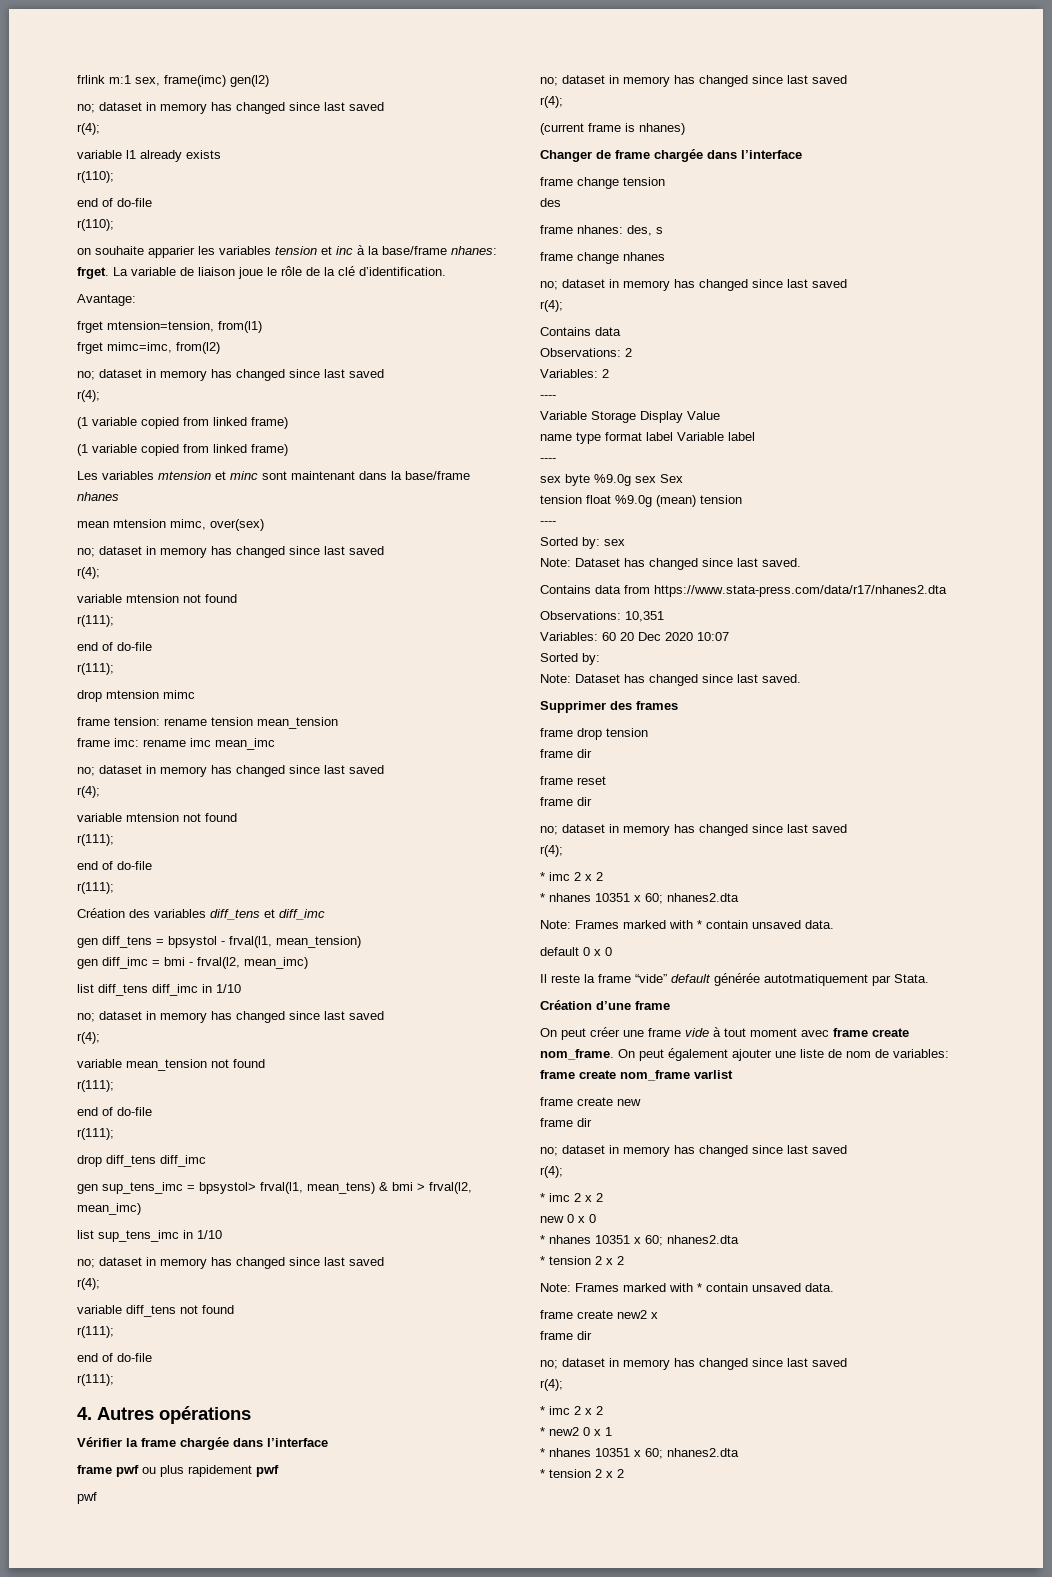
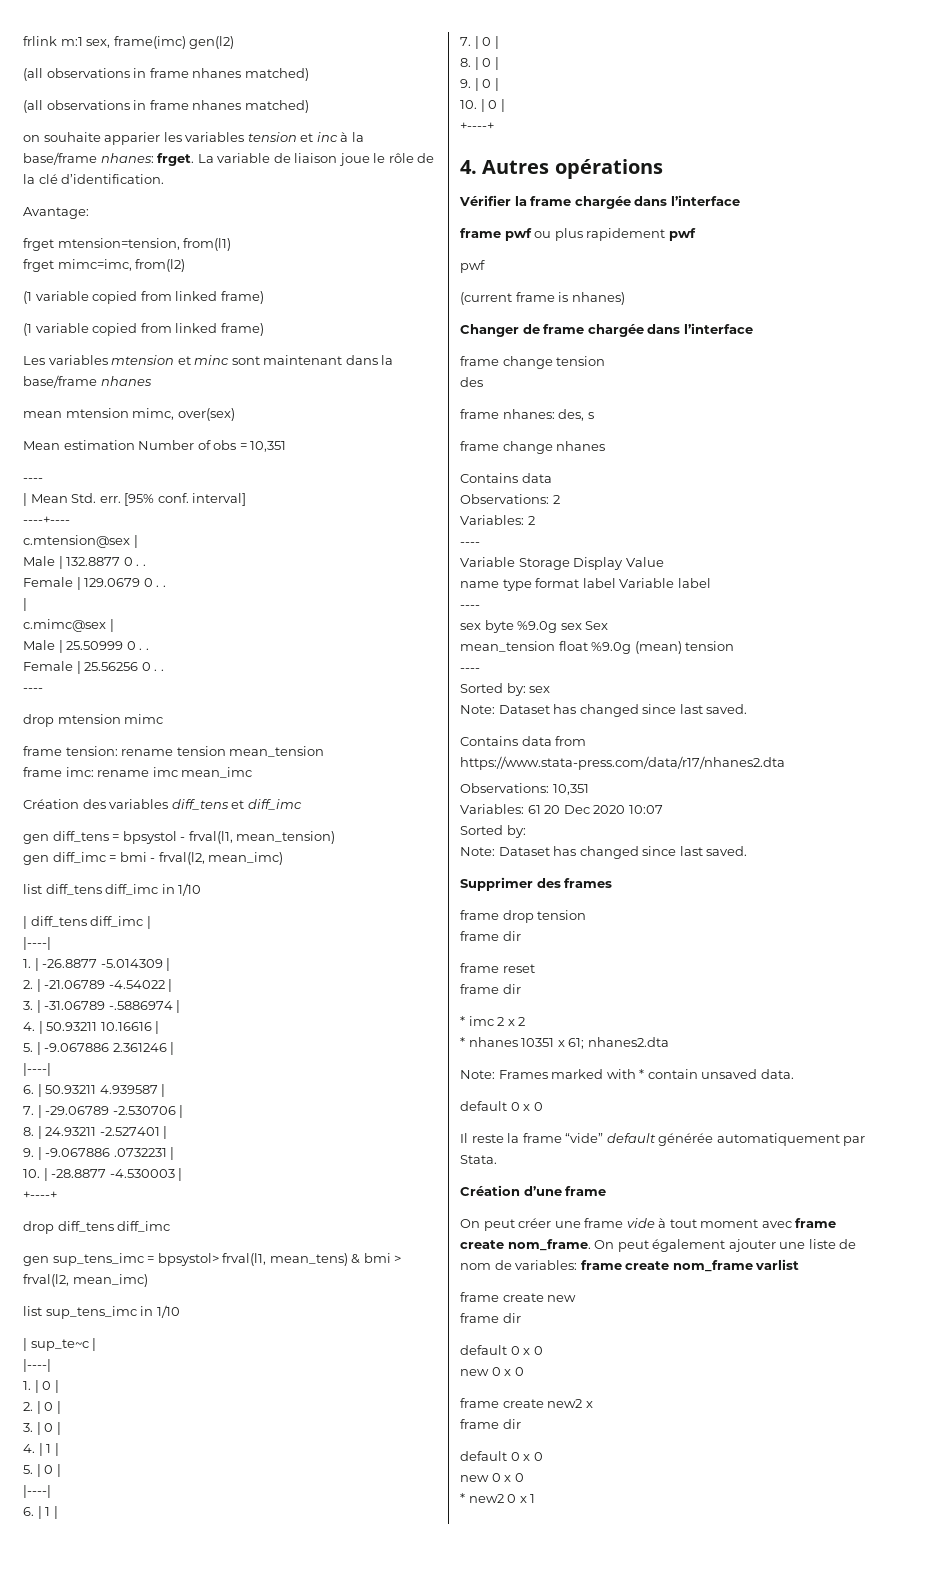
[77,102,384,114] [77,123,100,135] [77,150,221,162] [77,171,114,183] [77,198,152,207] [77,219,114,231] no; dataset in memory has changed since last saved // r(4); // variable l1 already exists // r(110); // end of do-file // r(110); -> [23,68,309,81] [23,100,309,113] (all observations in frame nhanes matched) // (all observations in frame nhanes matched)
[77,369,384,381] [77,390,100,402] // no; dataset in memory has changed since last saved // r(4); -> (186, 265) none
[77,546,384,558] [77,567,100,579] [77,594,237,603] [77,615,114,627] [77,642,152,651] [77,663,114,675] no; dataset in memory has changed since last saved // r(4); // variable mtension not found // r(111); // end of do-file // r(111); -> [23,440,287,452] [23,478,43,482] [23,493,247,506] [23,516,70,524] [23,535,138,548] [23,556,146,569] [23,577,166,590] [23,598,27,611] [23,619,114,632] [23,640,149,653] [23,661,164,674] [23,688,43,692] Mean estimation Number of obs = 10,351 // ---- // | Mean Std. err. [95% conf. interval] // ----+---- // c.mtension@sex | // Male | 132.8877 0 . . // Female | 129.0679 0 . . // | // c.mimc@sex | // Male | 25.50999 0 . . // Female | 25.56256 0 . . // ----
[77,765,384,777] [77,786,100,798] [77,813,237,822] [77,834,114,846] [77,861,152,870] [77,882,114,894] // no; dataset in memory has changed since last saved // r(4); // variable mtension not found // r(111); // end of do-file // r(111); -> (253, 772) none
[77,1011,384,1023] [77,1032,100,1044] [77,1059,265,1071] [77,1080,114,1092] [77,1107,152,1116] [77,1128,114,1140] no; dataset in memory has changed since last saved // r(4); // variable mean_tension not found // r(111); // end of do-file // r(111); -> [23,916,151,929] [23,937,51,950] [23,958,171,971] [23,979,173,992] [23,1000,181,1013] [23,1021,160,1034] [23,1042,175,1055] [23,1063,51,1076] [23,1084,166,1097] [23,1105,184,1118] [23,1126,168,1139] [23,1147,175,1160] [23,1168,183,1181] [23,1191,57,1199] | diff_tens diff_imc | // |----| // 1. | -26.8877 -5.014309 | // 2. | -21.06789 -4.54022 | // 3. | -31.06789 -.5886974 | // 4. | 50.93211 10.16616 | // 5. | -9.067886 2.361246 | // |----| // 6. | 50.93211 4.939587 | // 7. | -29.06789 -2.530706 | // 8. | 24.93211 -2.527401 | // 9. | -9.067886 .0732231 | // 10. | -28.8877 -4.530003 | // +----+
[77,1257,384,1269] [77,1278,100,1290] [77,1305,234,1317] [77,1326,114,1338] [77,1353,152,1362] [77,1374,114,1386] no; dataset in memory has changed since last saved // r(4); // variable diff_tens not found // r(111); // end of do-file // r(111); -> [23,1338,97,1351] [23,1359,51,1372] [23,1380,59,1393] [23,1401,61,1414] [23,1422,61,1435] [23,1443,59,1456] [23,1464,61,1477] [23,1485,51,1498] [23,1506,58,1519] [460,36,499,49] [460,57,499,70] [460,78,499,91] [460,99,505,112] [460,122,494,130] | sup_te~c | // |----| // 1. | 0 | // 2. | 0 | // 3. | 0 | // 4. | 1 | // 5. | 0 | // |----| // 6. | 1 | // 7. | 0 | // 8. | 0 | // 9. | 0 | // 10. | 0 | // +----+
[540,75,847,87] [540,96,563,108] // no; dataset in memory has changed since last saved // r(4); -> (485, 266) none
[540,279,847,291] [540,300,563,312] // no; dataset in memory has changed since last saved // r(4); -> (606, 446) none
[540,495,582,504] tension -> [460,641,555,652] mean_tension
[602,632,616,641] 60 -> [527,805,541,814] 61
[540,824,847,836] [540,845,563,857] // no; dataset in memory has changed since last saved // r(4); -> (521, 989) none
[645,893,663,904] 60; -> [568,1038,585,1049] 61;
[764,974,868,986] autotmatiquement -> [716,1133,840,1146] automatiquement
[540,1145,847,1157] [540,1166,563,1178] [540,1193,603,1202] [540,1214,596,1223] [540,1235,739,1246] [540,1256,624,1265] [540,1283,834,1292] no; dataset in memory has changed since last saved // r(4); // * imc 2 x 2 // new 0 x 0 // * nhanes 10351 x 60; nhanes2.dta // * tension 2 x 2 // Note: Frames marked with * contain unsaved data. -> [460,1345,543,1355] [460,1367,524,1376] default 0 x 0 // new 0 x 0
[540,1358,847,1370] [540,1379,563,1391] [540,1406,603,1415] no; dataset in memory has changed since last saved // r(4); // * imc 2 x 2 -> [460,1451,543,1461] [460,1473,524,1482] default 0 x 0 // new 0 x 0
[540,1448,739,1459] [540,1469,624,1478] // * nhanes 10351 x 60; nhanes2.dta // * tension 2 x 2 -> (536, 1498) none

